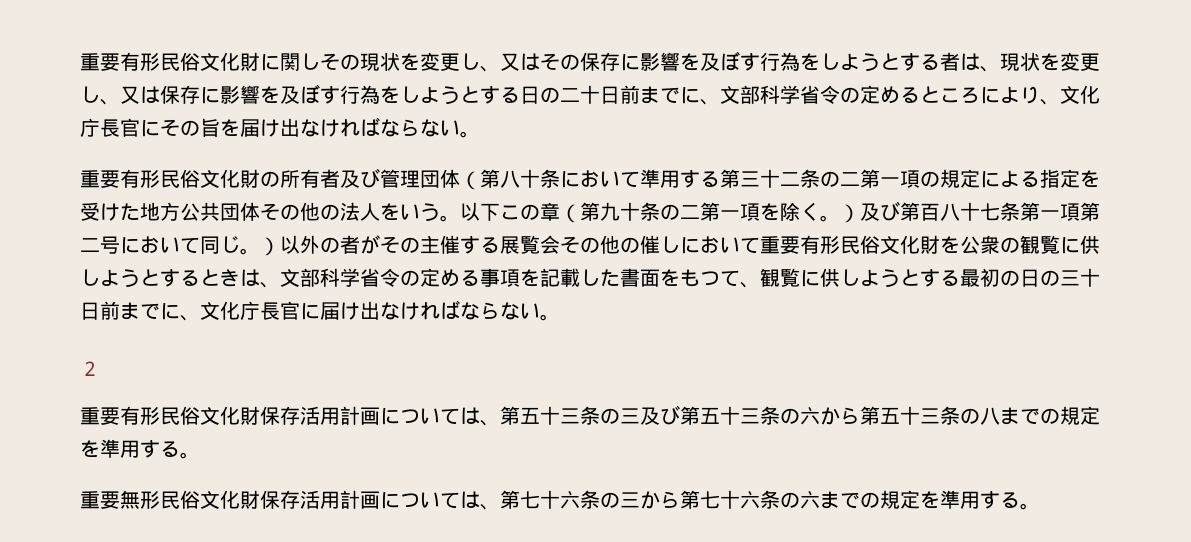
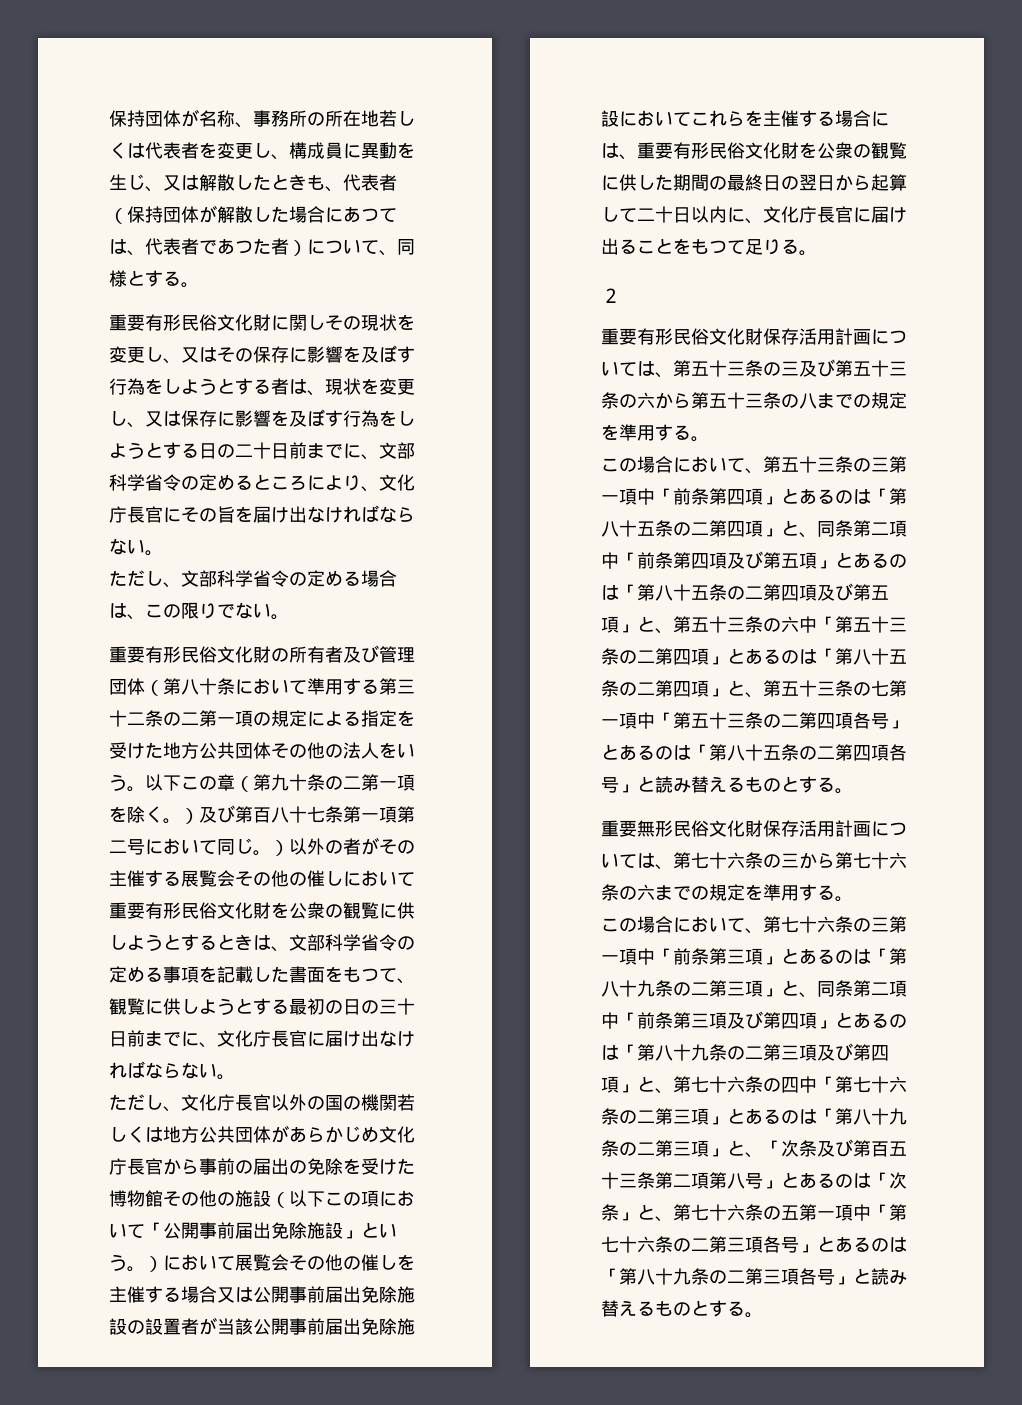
(80, 62) none -> [109,109,415,128] [109,142,415,160] [109,174,397,192] [109,205,397,224] [109,238,415,256] [109,270,199,288] 保持団体が名称、事務所の所在地若しくは代表者を変更し、構成員に異動を生じ、又は解散したときも、代表者（保持団体が解散した場合にあつては、代表者であつた者）について、同様とする。 //
(480, 134) none -> [109,570,397,588] [109,602,289,620] // ただし、文部科学省令の定める場合は、この限りでない。
(560, 317) none -> [109,1094,415,1112] [109,1125,415,1143] [109,1158,415,1175] [109,1190,415,1208] [109,1222,397,1239] [109,1254,415,1272] [109,1286,415,1303] [109,1317,415,1335] [601,110,889,127] [601,142,907,160] [601,174,907,191] [601,206,907,224] [601,238,817,256] // ただし、文化庁長官以外の国の機関若しくは地方公共団体があらかじめ文化庁長官から事前の届出の免除を受けた博物館その他の施設（以下この項において「公開事前届出免除施設」という。）において展覧会その他の催しを主催する場合又は公開事前届出免除施設の設置者が当該公開事前届出免除施設においてこれらを主催する場合には、重要有形民俗文化財を公衆の観覧に供した期間の最終日の翌日から起算して二十日以内に、文化庁長官に届け出ることをもつて足りる。
(200, 455) none -> [601,456,907,474] [601,488,907,505] [601,520,907,538] [601,551,907,569] [601,583,889,601] [601,616,907,634] [601,648,907,665] [601,680,907,698] [601,712,907,729] [601,744,907,761] [601,776,853,794] // この場合において、第五十三条の三第一項中「前条第四項」とあるのは「第八十五条の二第四項」と、同条第二項中「前条第四項及び第五項」とあるのは「第八十五条の二第四項及び第五項」と、第五十三条の六中「第五十三条の二第四項」とあるのは「第八十五条の二第四項」と、第五十三条の七第一項中「第五十三条の二第四項各号」とあるのは「第八十五条の二第四項各号」と読み替えるものとする。
(1040, 506) none -> [601,916,907,934] [601,948,907,965] [601,980,907,998] [601,1011,907,1029] [601,1043,889,1061] [601,1076,907,1094] [601,1108,907,1125] [601,1139,907,1158] [601,1172,907,1189] [601,1204,907,1222] [601,1236,907,1253] [601,1268,907,1285] [601,1300,763,1318] // この場合において、第七十六条の三第一項中「前条第三項」とあるのは「第八十九条の二第三項」と、同条第二項中「前条第三項及び第四項」とあるのは「第八十九条の二第三項及び第四項」と、第七十六条の四中「第七十六条の二第三項」とあるのは「第八十九条の二第三項」と、「次条及び第百五十三条第二項第八号」とあるのは「次条」と、第七十六条の五第一項中「第七十六条の二第三項各号」とあるのは「第八十九条の二第三項各号」と読み替えるものとする。

